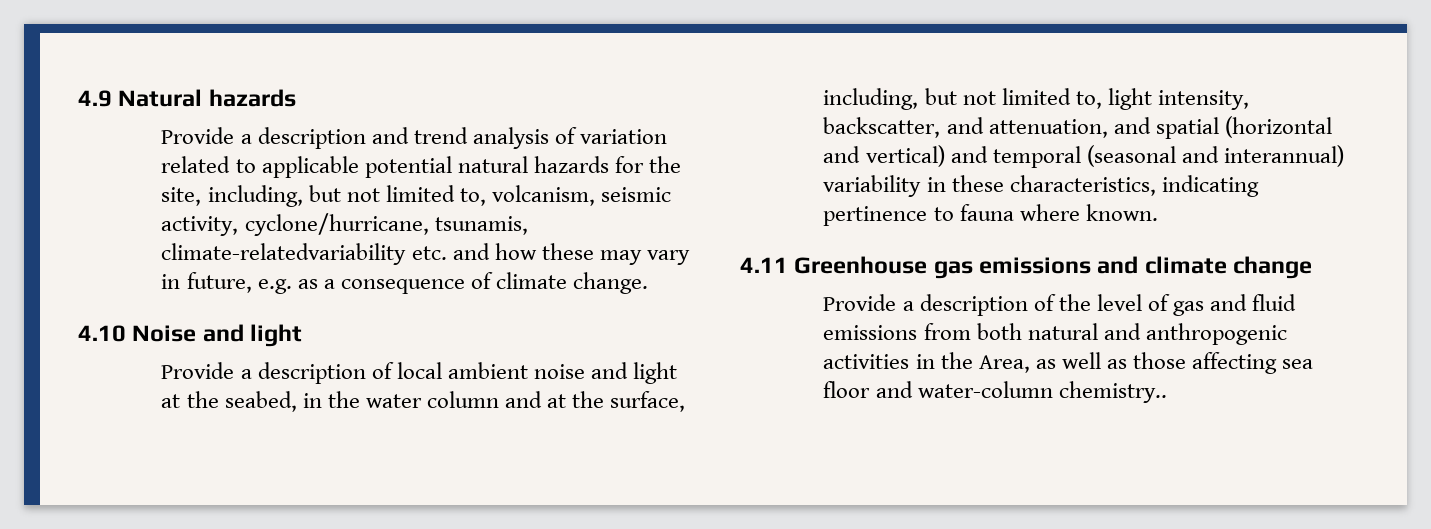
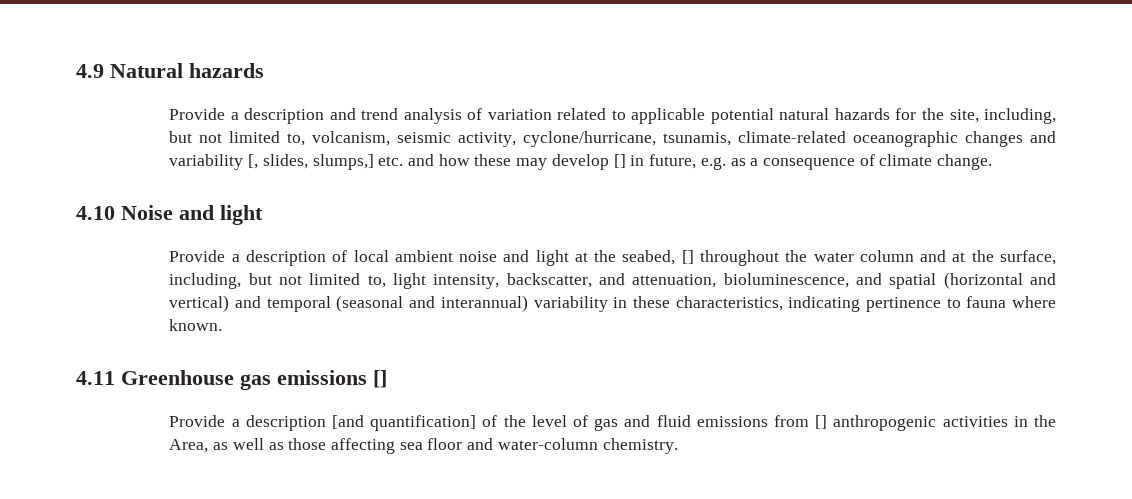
[161,243,407,265] climate-relatedvariability -> [738,131,1056,147] [169,154,374,170] climate-related oceanographic changes and variability [, slides, slumps,]
[646,250,690,265] vary -> [551,154,626,170] develop []
[302,393,322,408] in -> [681,250,780,266] [] throughout
(1108, 128) none -> [723,273,849,288] bioluminescence,
[1097,256,1313,279] [823,294,1028,316] and climate change // Provide a description -> [373,370,387,388] [169,415,477,431] [] // Provide a description [and quantification]
[976,323,1141,340] both natural and -> [815,415,828,429] []
[1058,381,1167,403] chemistry.. -> [602,438,678,454] chemistry.

